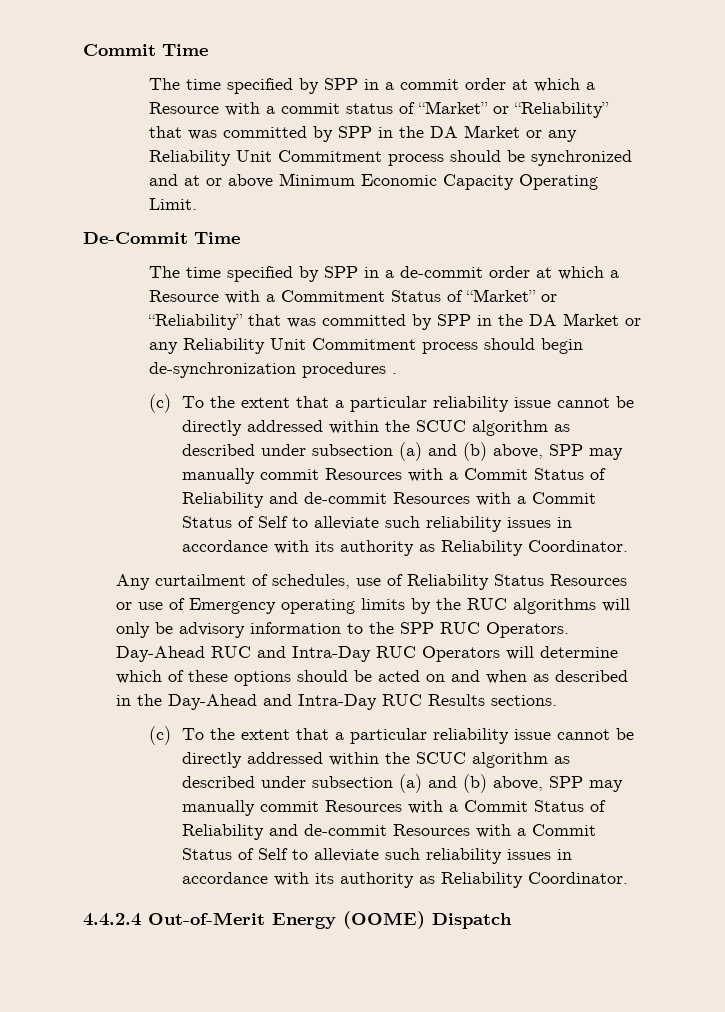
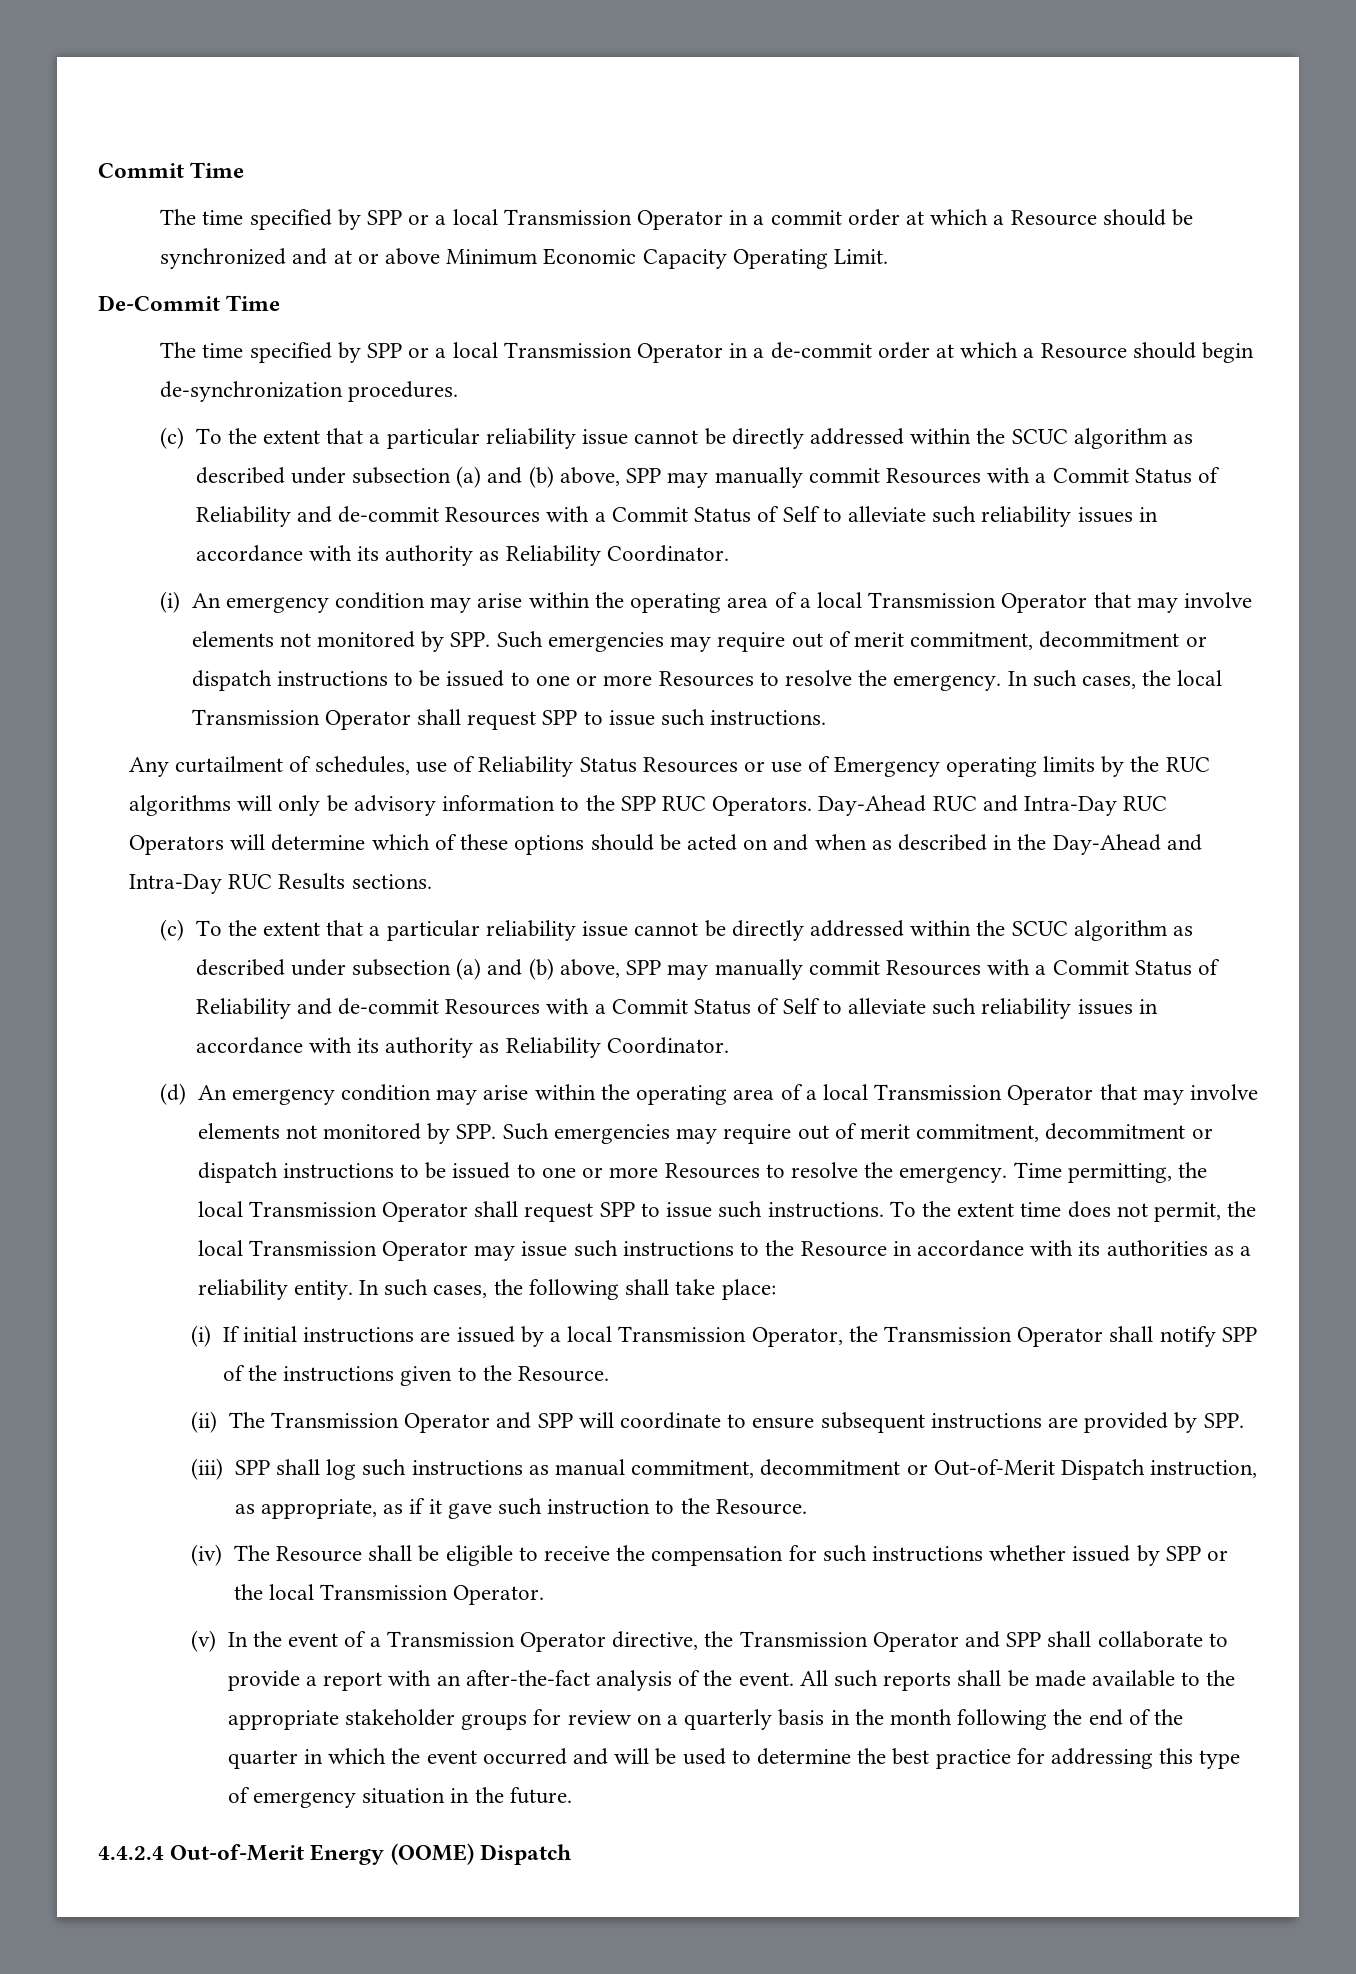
(359, 84) none -> [408,209,724,230] or a local Transmission Operator
[225,101,610,118] [149,125,578,142] [149,150,445,166] with a commit status of “Market” or “Reliability” that was committed by SPP in the DA Market or any Reliability Unit Commitment process -> (1097, 218) none
(359, 272) none -> [408,342,724,363] or a local Transmission Operator
[225,289,558,304] [148,313,642,330] [149,338,479,354] with a Commitment Status of “Market” or “Reliability” that was committed by SPP in the DA Market or any Reliability Unit Commitment process -> (1127, 351) none
[302,362,398,378] procedures . -> [348,381,459,402] procedures.
(629, 546) none -> [160,591,1252,613] [191,631,1207,652] [191,670,1223,691] [191,709,827,730] // (i) An emergency condition may arise within the operating area of a local Transmission Operator that may involve elements not monitored by SPP. Such emergencies may require out of merit commitment, decommitment or dispatch instructions to be issued to one or more Resources to resolve the emergency. In such cases, the local Transmission Operator shall request SPP to issue such instructions.
(629, 878) none -> [160,1083,1258,1105] [197,1123,1213,1144] [197,1162,1207,1183] [197,1201,1257,1222] [197,1240,1251,1261] [197,1279,776,1300] [191,1325,1257,1347] [222,1365,609,1386] [191,1411,1244,1433] [191,1458,1258,1480] [234,1498,807,1519] [191,1544,1229,1566] [233,1584,545,1605] [191,1630,1228,1652] [227,1670,1236,1691] [227,1709,1184,1730] [227,1748,1241,1769] [227,1787,572,1808] // (d) An emergency condition may arise within the operating area of a local Transmission Operator that may involve elements not monitored by SPP. Such emergencies may require out of merit commitment, decommitment or dispatch instructions to be issued to one or more Resources to resolve the emergency. Time permitting, the local Transmission Operator shall request SPP to issue such instructions. To the extent time does not permit, the local Transmission Operator may issue such instructions to the Resource in accordance with its authorities as a reliability entity. In such cases, the following shall take place: // (i) If initial instructions are issued by a local Transmission Operator, the Transmission Operator shall notify SPP of the instructions given to the Resource. // (ii) The Transmission Operator and SPP will coordinate to ensure subsequent instructions are provided by SPP. // (iii) SPP shall log such instructions as manual commitment, decommitment or Out-of-Merit Dispatch instruction, as appropriate, as if it gave such instruction to the Resource. // (iv) The Resource shall be eligible to receive the compensation for such instructions whether issued by SPP or the local Transmission Operator. // (v) In the event of a Transmission Operator directive, the Transmission Operator and SPP shall collaborate to provide a report with an after-the-fact analysis of the event. All such reports shall be made available to the appropriate stakeholder groups for review on a quarterly basis in the month following the end of the quarter in which the event occurred and will be used to determine the best practice for addressing this type of emergency situation in the future.

